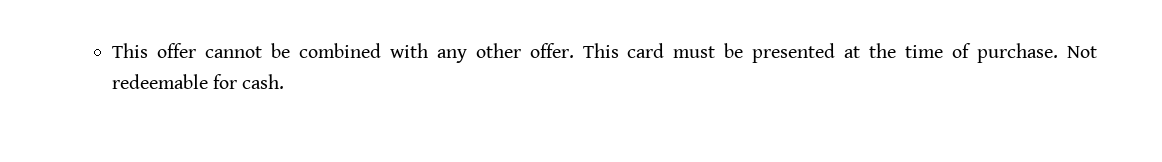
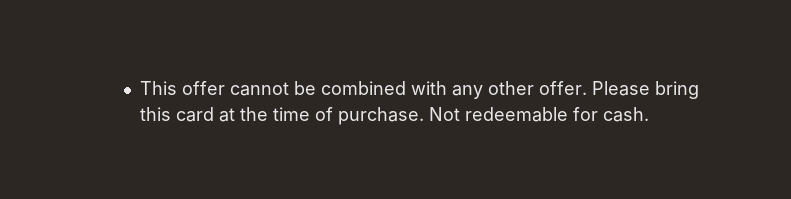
[582,43,836,63] This card must be presented -> [591,81,699,99] [139,107,214,122] Please bring this card

